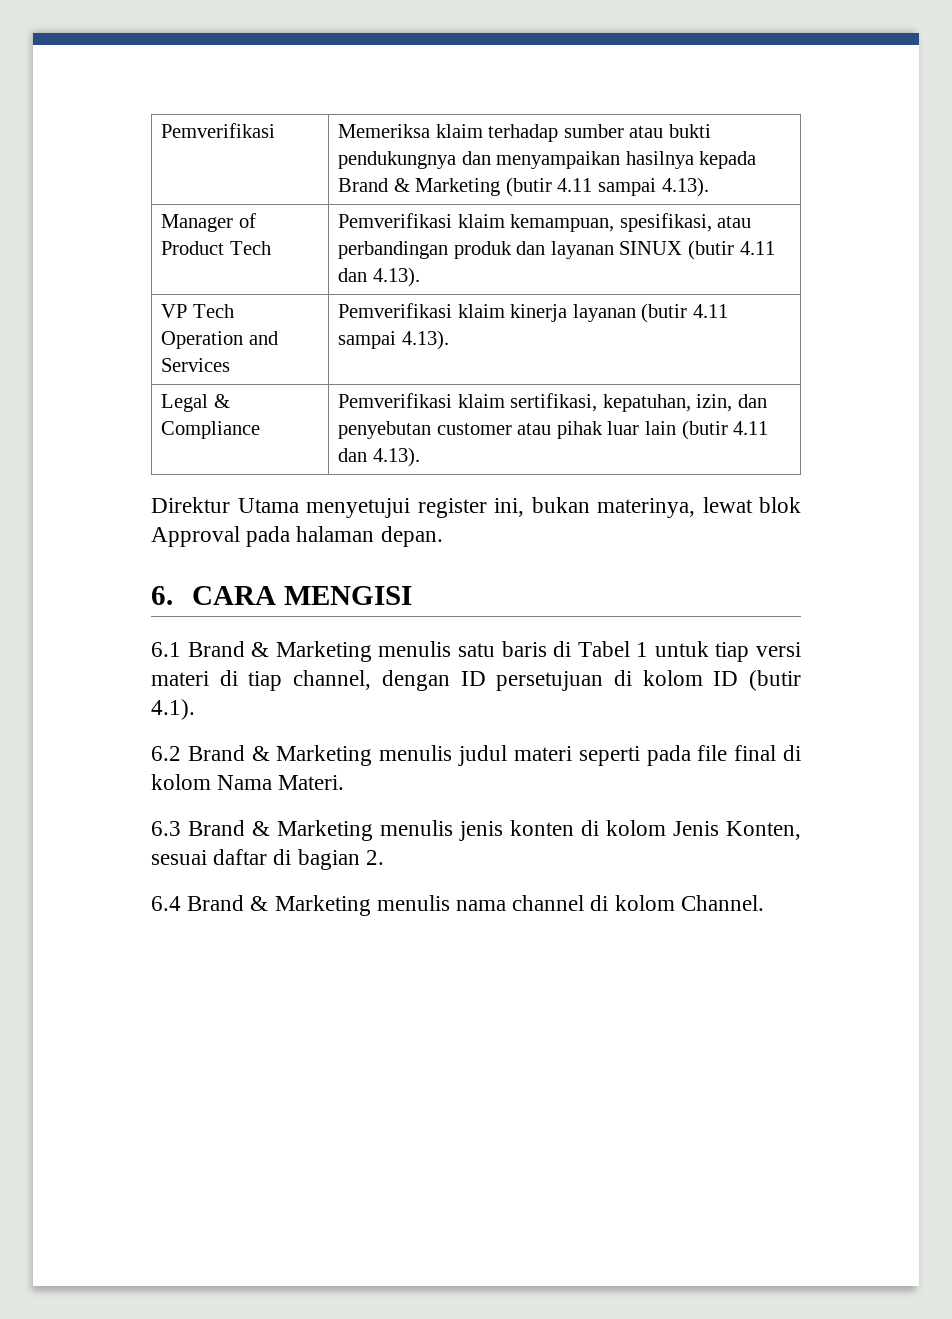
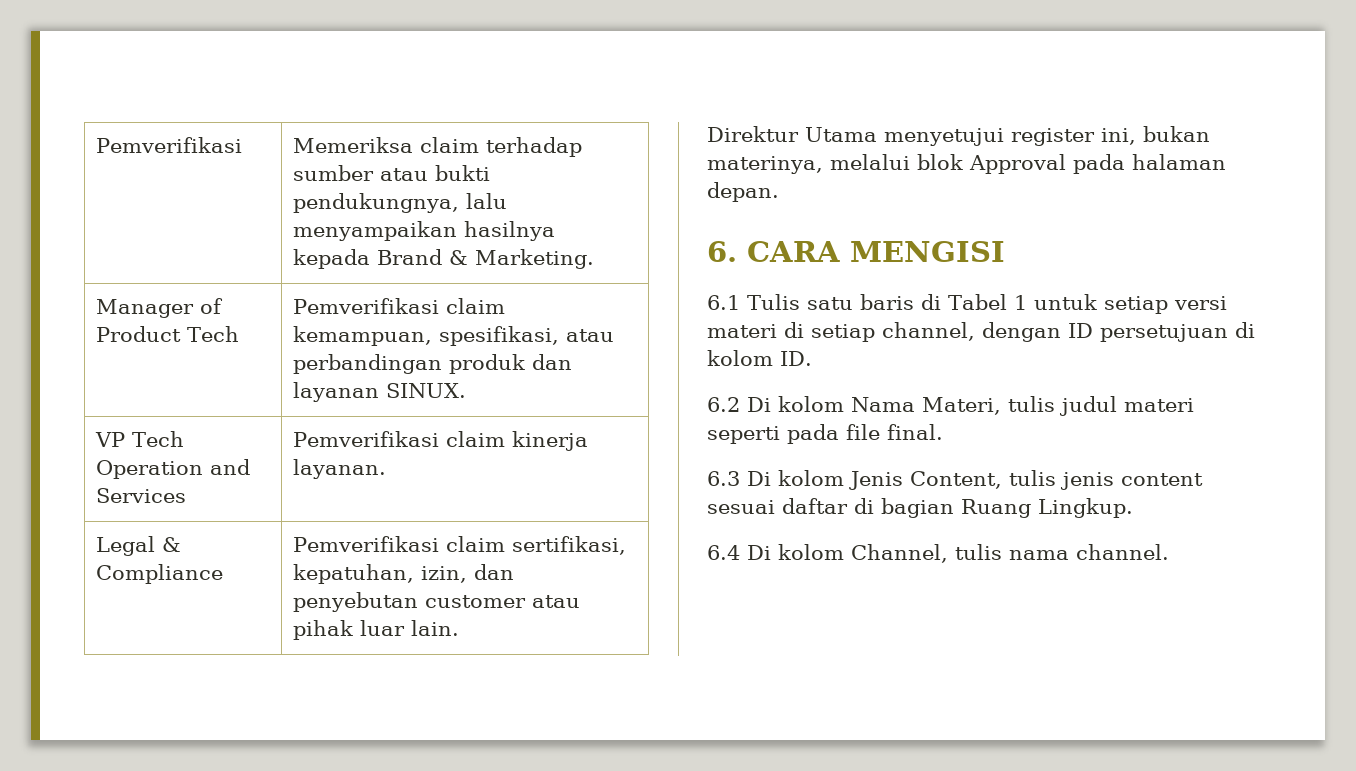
[435,124,483,138] klaim -> [420,137,480,153] claim
[338,151,491,169] pendukungnya dan -> [293,193,508,213] pendukungnya, lalu
[415,177,709,197] Marketing (butir 4.11 sampai 4.13). -> [475,249,595,269] Marketing.
[457,214,505,228] klaim -> [446,298,506,314] claim
[619,240,775,260] [338,267,420,287] SINUX (butir 4.11 dan 4.13). -> [386,383,467,398] SINUX.
[457,303,729,323] [338,330,449,350] klaim kinerja layanan (butir 4.11 sampai 4.13). -> [446,431,589,451] [293,459,387,479] claim kinerja layanan.
[457,394,505,408] klaim -> [446,536,506,552] claim
[645,420,769,440] [338,447,420,467] lain (butir 4.11 dan 4.13). -> [411,620,460,636] lain.
[702,497,753,513] lewat -> [830,154,910,170] melalui
[187,641,452,662] Brand & Marketing menulis -> [747,294,800,310] Tulis
[715,642,750,662] tiap -> [1103,296,1168,314] setiap
[248,671,283,691] tiap -> [811,324,875,342] setiap
[713,670,801,691] [151,699,195,720] [151,745,453,766] ID (butir 4.1). // 6.2 Brand & Marketing menulis -> [780,351,812,366] [707,396,1055,415] ID. // 6.2 Di kolom Nama Materi, tulis
[734,745,802,761] [151,774,345,790] [151,820,801,841] final di kolom Nama Materi. // 6.3 Brand & Marketing menulis jenis konten di kolom Jenis Konten, -> [887,424,943,440] [707,470,1203,490] final. // 6.3 Di kolom Jenis Content, tulis jenis content
[365,850,384,865] 2. -> [961,498,1133,518] Ruang Lingkup.
[187,895,764,916] Brand & Marketing menulis nama channel di kolom Channel. -> [747,544,1169,563] Di kolom Channel, tulis nama channel.

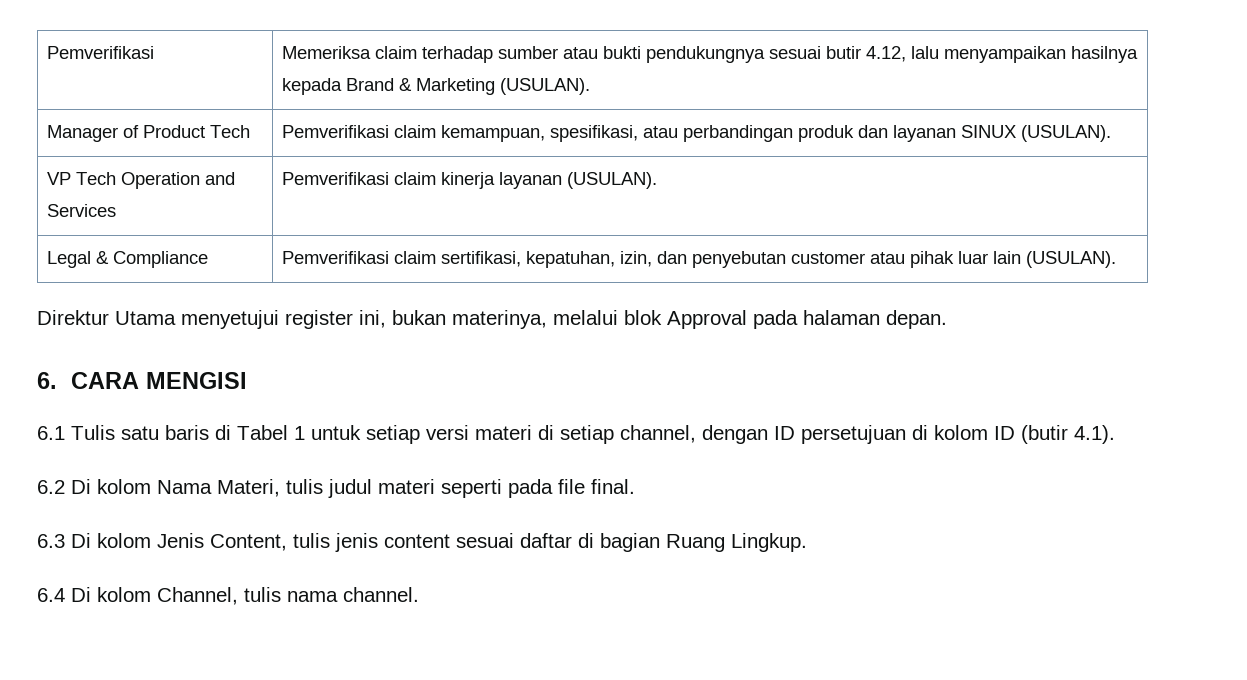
[293,193,460,213] pendukungnya, -> [646,46,907,63] pendukungnya sesuai butir 4.12,
[475,249,595,269] Marketing. -> [416,78,591,95] Marketing (USULAN).
[386,383,467,398] SINUX. -> [961,125,1112,142] SINUX (USULAN).
[293,459,387,479] layanan. -> [499,172,658,189] layanan (USULAN).
[411,620,460,636] lain. -> [993,251,1117,268] lain (USULAN).
[780,351,812,366] ID. -> [994,425,1115,444] ID (butir 4.1).

